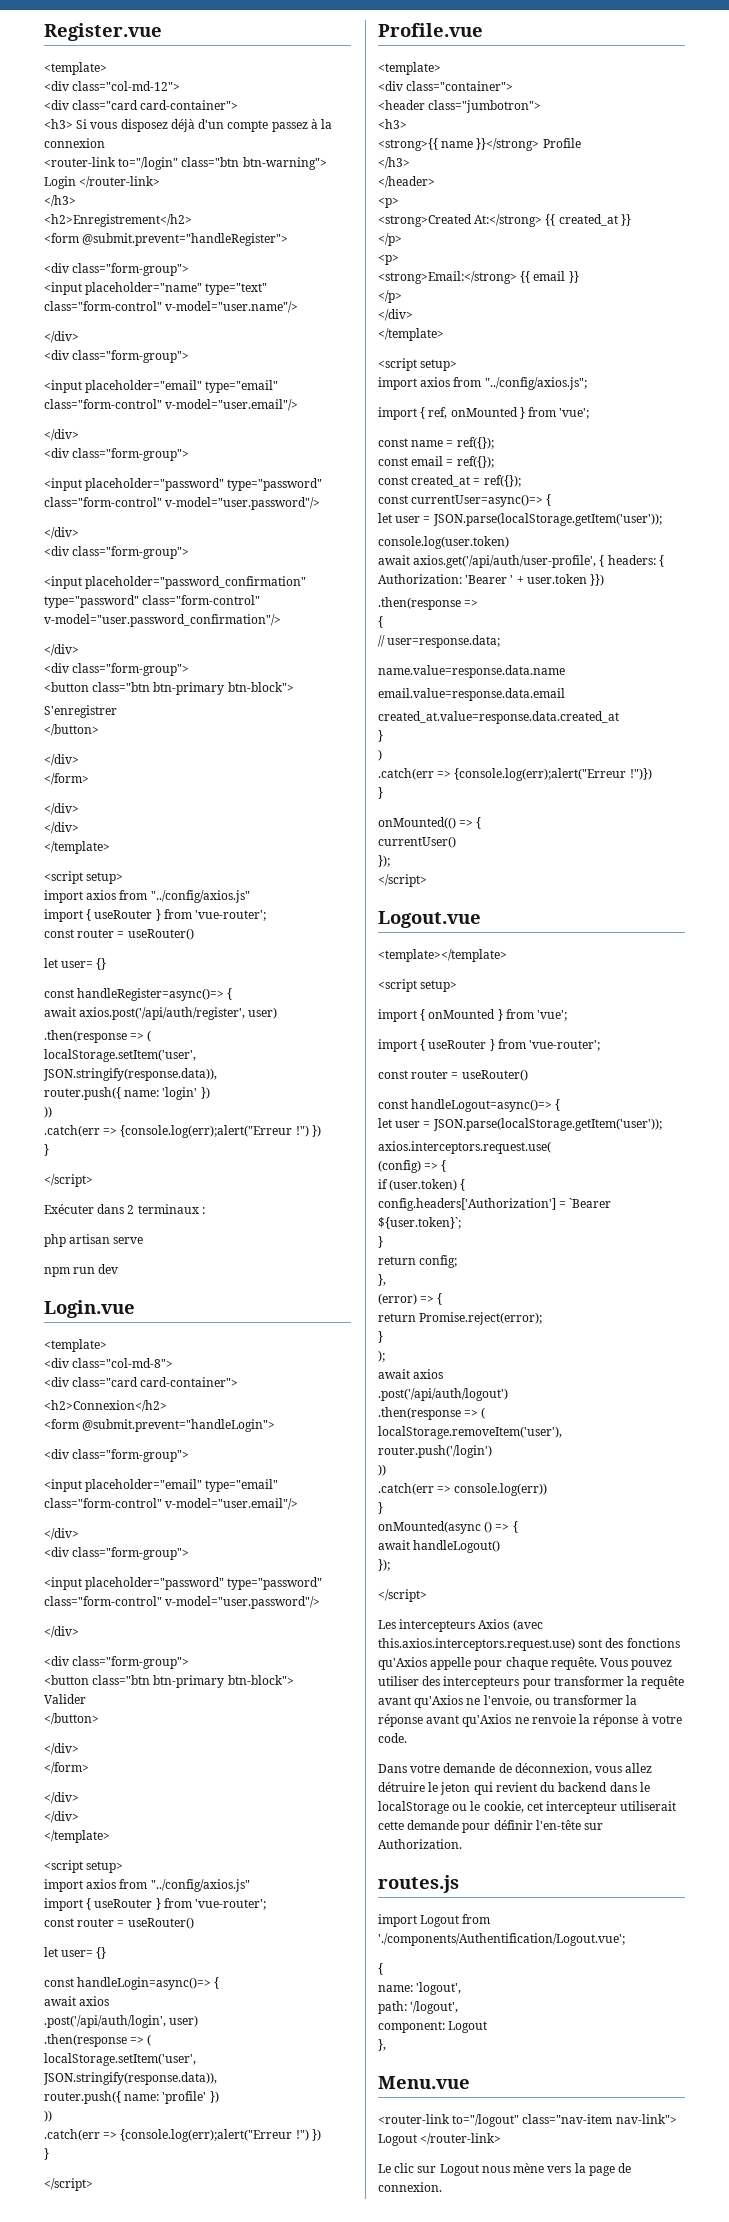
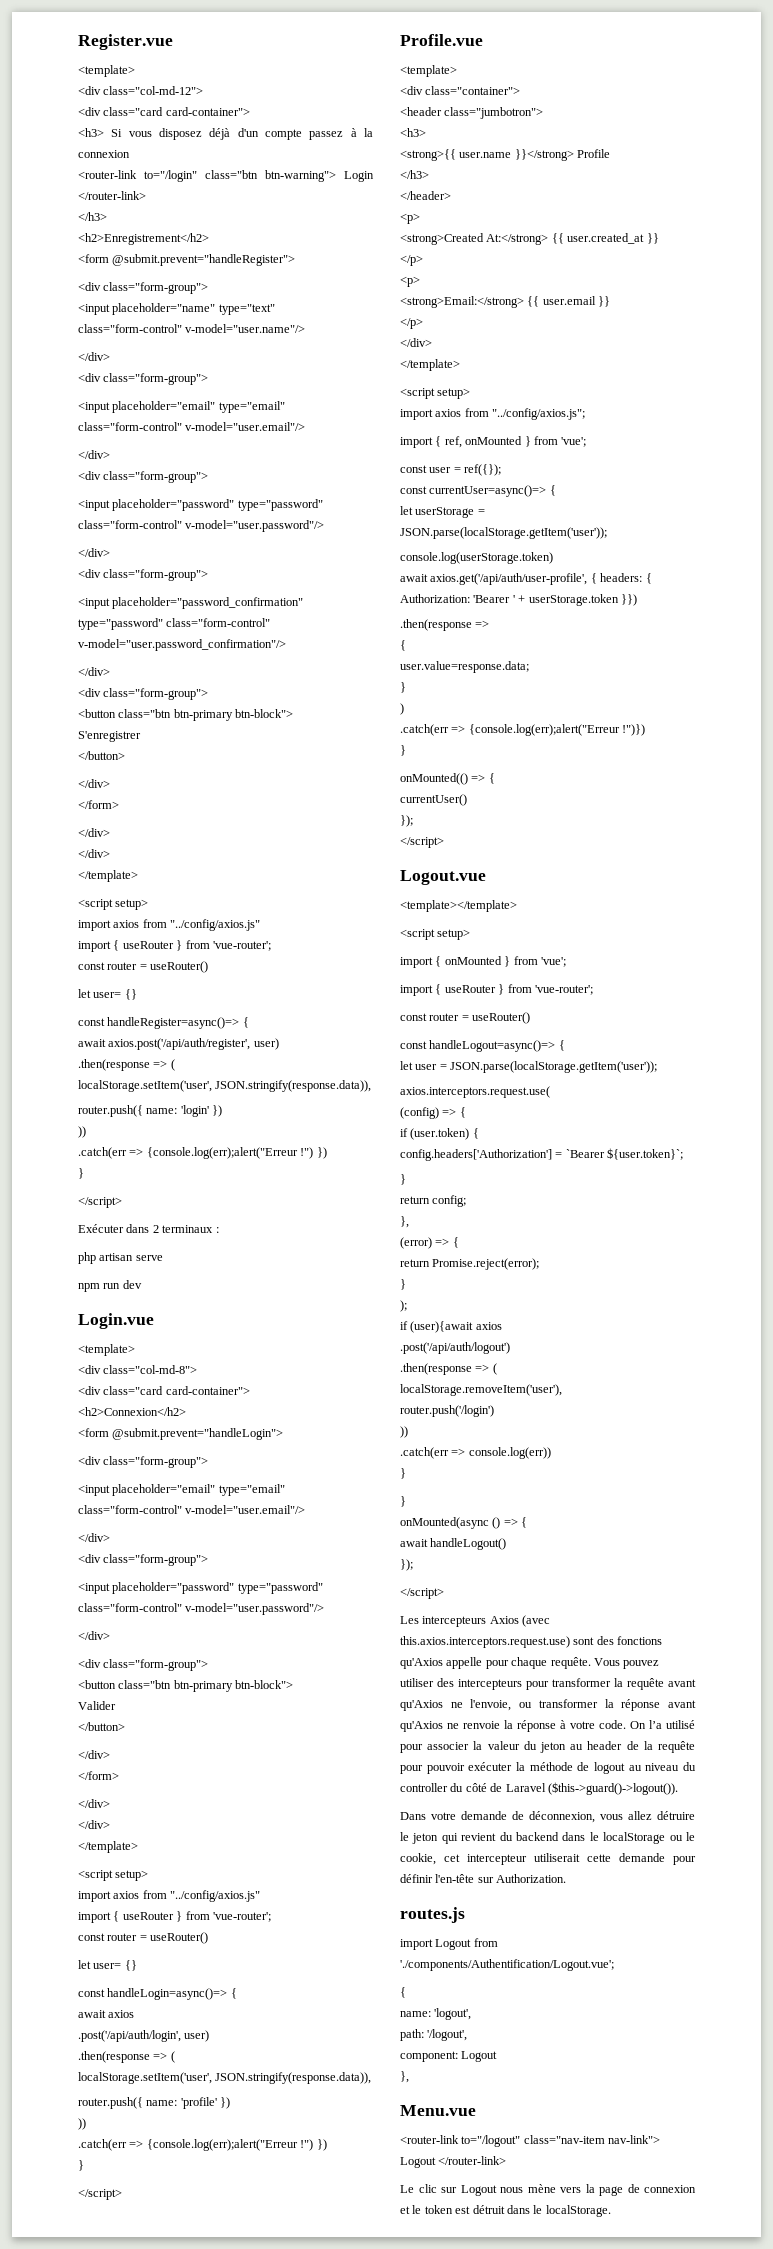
[441,141,474,148] name -> [459,152,512,158] user.name
[558,214,618,226] created_at -> [567,233,645,244] user.created_at
[533,271,566,281] email -> [542,296,596,305] user.email
[411,437,494,449] [378,456,494,468] [378,475,471,487] name = ref({}); // const email = ref({}); // const created_at -> [429,467,452,473] user
[395,513,662,526] [378,536,509,549] user = JSON.parse(localStorage.getItem('user')); // console.log(user.token) -> [415,507,485,518] [400,527,607,539] [400,552,553,564] userStorage = JSON.parse(localStorage.getItem('user')); // console.log(userStorage.token)
[526,574,587,584] user.token -> [528,594,619,606] userStorage.token
[378,635,501,648] [378,665,565,678] [378,688,565,701] [378,711,619,724] // user=response.data; // name.value=response.data.name // email.value=response.data.email // created_at.value=response.data.created_at -> [400,661,529,673] user.value=response.data;
[378,1369,410,1379] await -> [400,1321,474,1333] if (user){await
(383, 1508) none -> [400,1496,406,1507] // }
(407, 1738) none -> [630,1720,695,1729] [400,1741,695,1753] [400,1762,696,1774] [400,1782,678,1795] On l’a utilisé pour associer la valeur du jeton au header de la requête pour pouvoir exécuter la méthode de logout au niveau du controller du côté de Laravel ($this->guard()->logout()).
[378,2182,442,2192] connexion. -> [644,2185,696,2193] [400,2205,611,2217] connexion et le token est détruit dans le localStorage.

